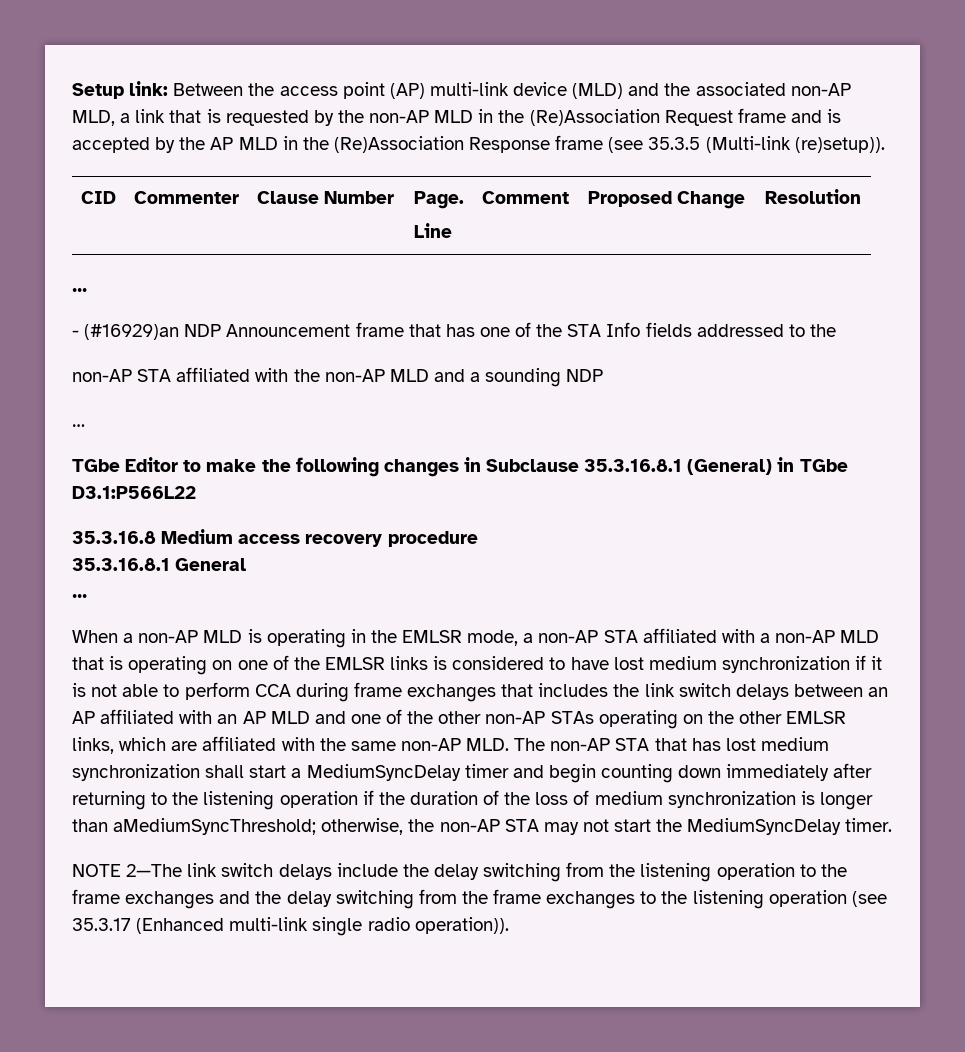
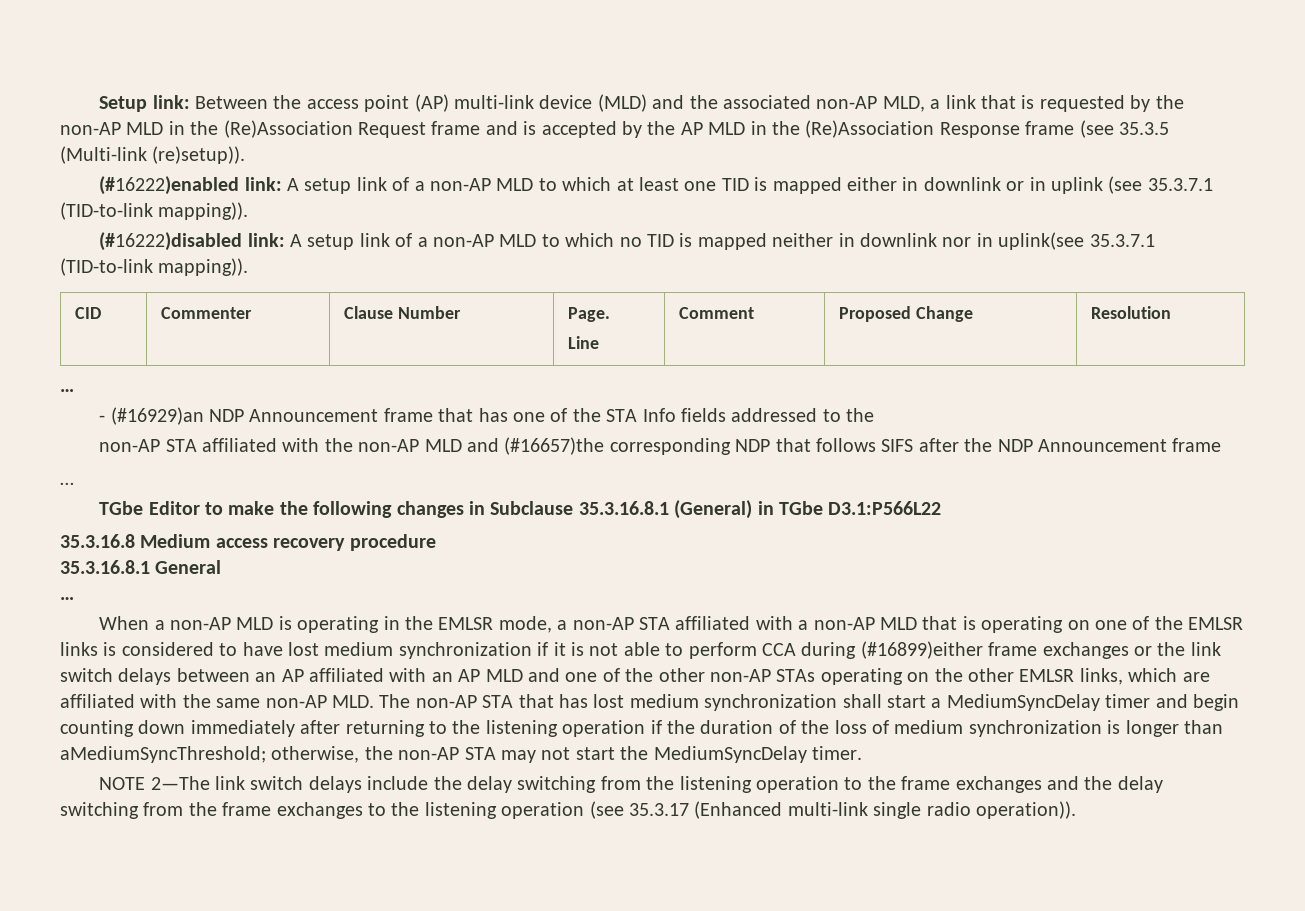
(885, 145) none -> [99,176,1213,195] [60,202,249,220] [99,232,1155,251] [60,258,249,276] // (#16222)enabled link: A setup link of a non-AP MLD to which at least one TID is mapped either in downlink or in uplink (see 35.3.7.1 (TID-to-link mapping)). // (#16222)disabled link: A setup link of a non-AP MLD to which no TID is mapped neither in downlink nor in uplink(see 35.3.7.1 (TID-to-link mapping)).
[470,368,604,387] a sounding NDP -> [504,437,1222,455] (#16657)the corresponding NDP that follows SIFS after the NDP Announcement frame
[353,682,609,702] frame exchanges that includes -> [860,641,1152,659] (#16899)either frame exchanges or

